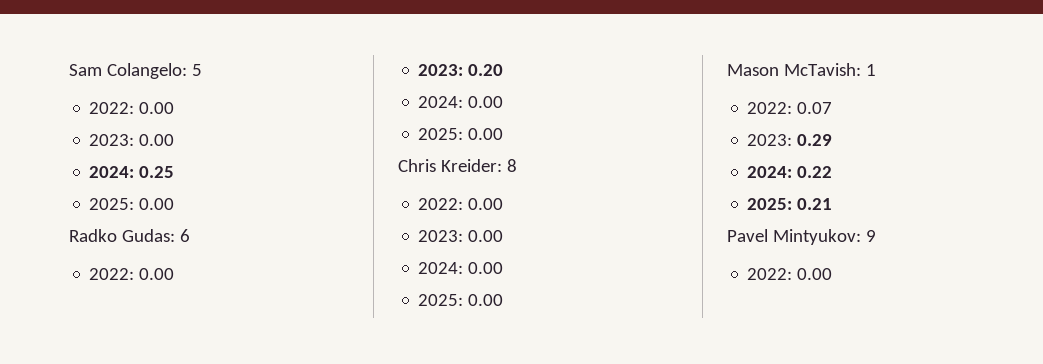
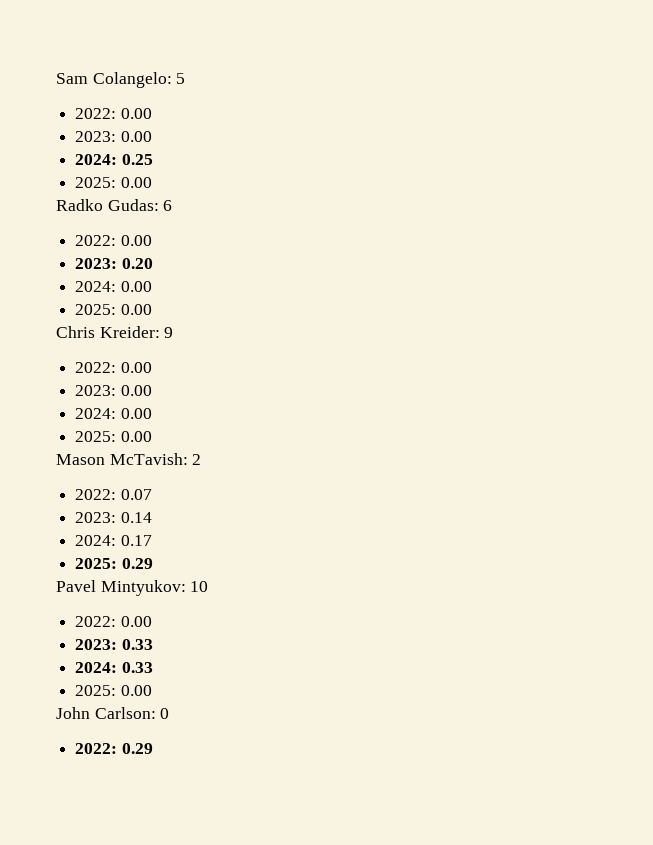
[506,159,517,172] 8 -> [164,327,174,338] 9
[865,64,876,76] 1 -> [192,454,202,465] 2
[797,134,833,146] [747,166,833,178] [747,198,833,210] 0.29 // 2024: 0.22 // 2025: 0.21 -> [120,512,152,523] [75,535,152,546] [75,558,153,569] 0.14 // 2024: 0.17 // 2025: 0.29
[865,230,876,242] [747,268,833,280] 9 // 2022: 0.00 -> [190,581,209,592] [75,616,152,627] [75,639,153,650] [75,662,153,673] [75,685,152,696] [56,707,170,719] [75,743,153,754] 10 // 2022: 0.00 // 2023: 0.33 // 2024: 0.33 // 2025: 0.00 // John Carlson: 0 // 2022: 0.29

